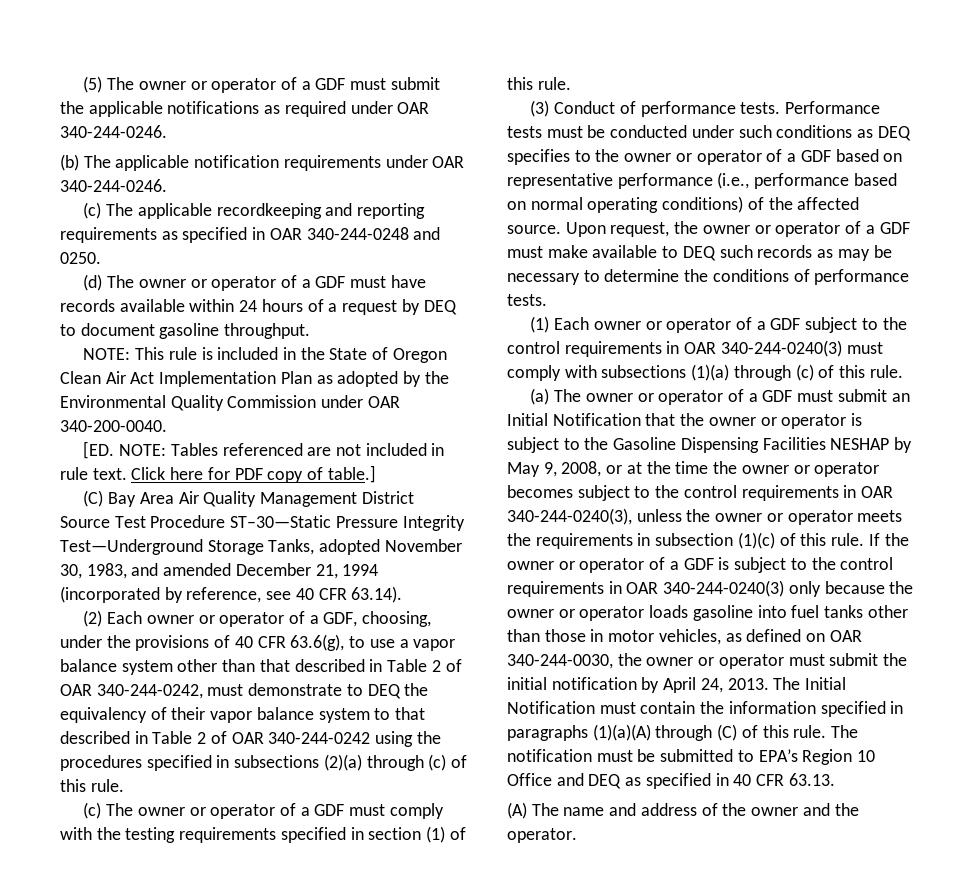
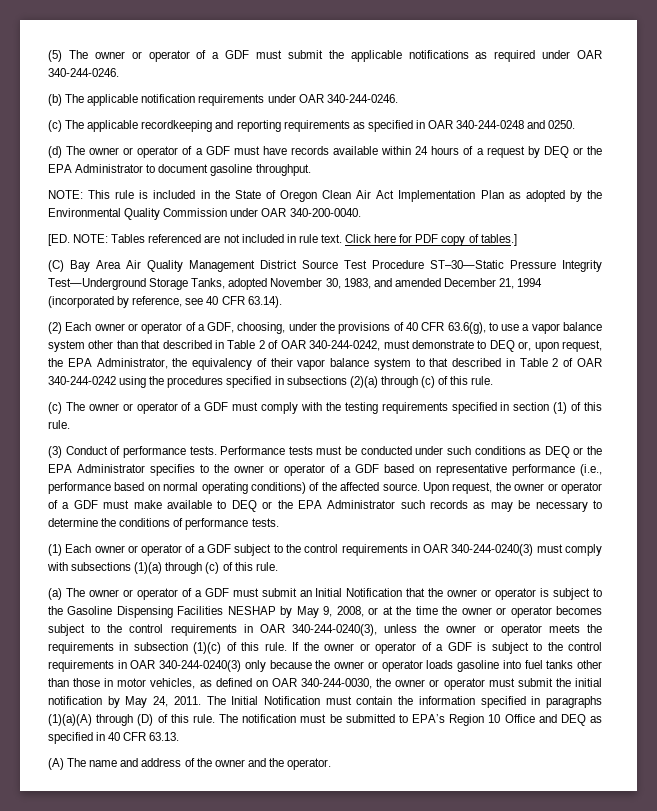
(457, 307) none -> [572,146,602,155] [48,164,144,173] or the EPA Administrator
[327,465,376,483] table.] -> [480,234,517,246] tables.]
(401, 691) none -> [518,340,603,352] [48,358,168,369] or, upon request, the EPA Administrator,
(911, 133) none -> [573,446,602,455] [48,464,145,473] or the EPA Administrator
(716, 253) none -> [262,500,396,509] or the EPA Administrator
[663,677,769,693] April 24, 2013. -> [125,696,201,708] May 24, 2011.
[717,724,738,741] (C) -> [137,714,154,726] (D)

